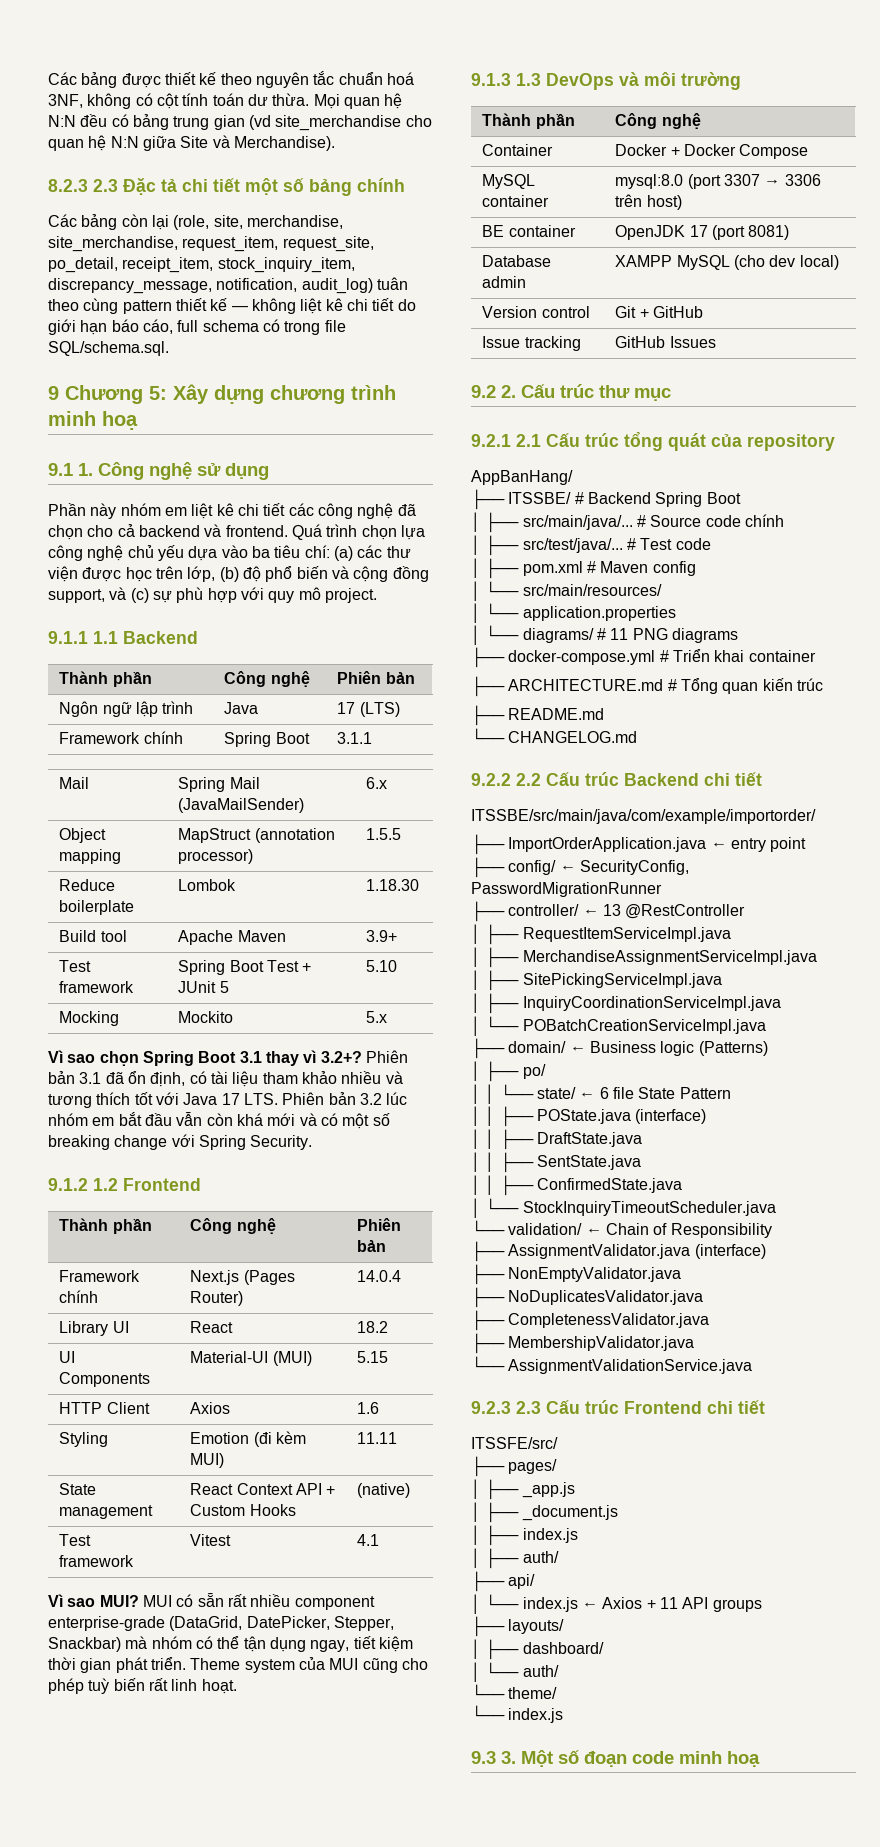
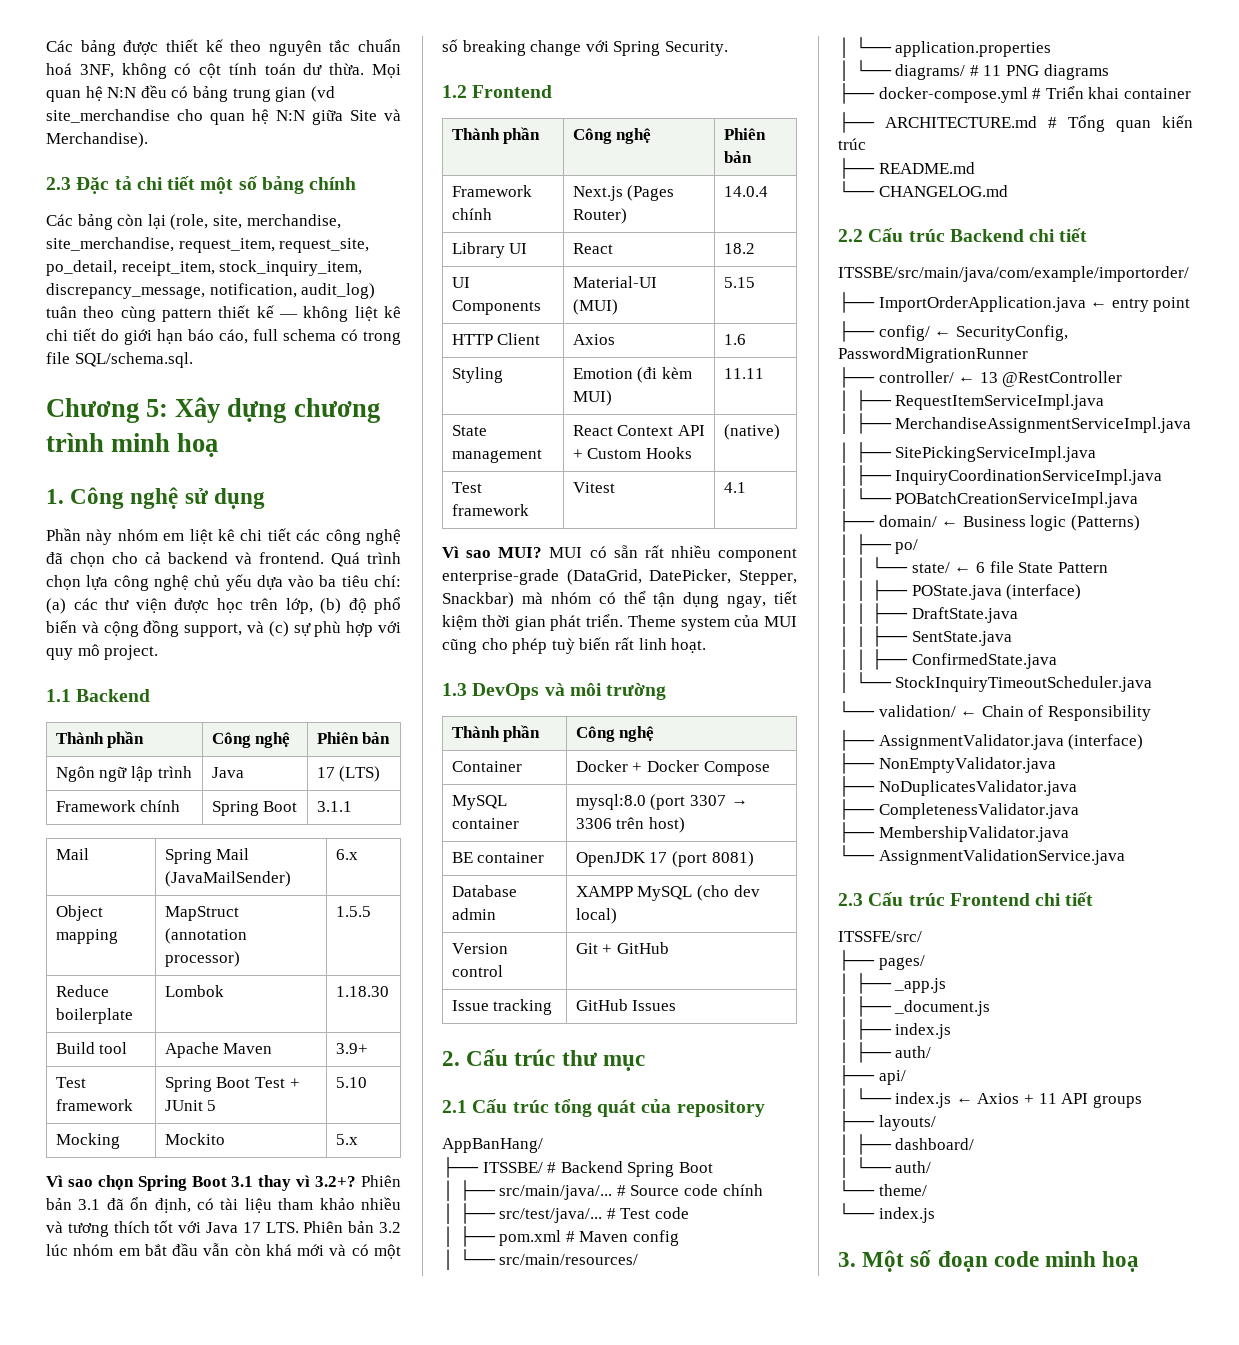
[48,179,88,192] 8.2.3 -> (148, 140) none
[48,386,59,400] 9 -> (193, 360) none
[48,463,73,476] 9.1 -> (219, 445) none
[48,631,88,644] 9.1.1 -> (159, 652) none
[48,1178,88,1191] 9.1.2 -> (728, 48) none
[471,73,511,86] 9.1.3 -> (707, 645) none
[471,385,496,398] 9.2 -> (677, 1005) none
[471,434,511,447] 9.2.1 -> (645, 1063) none
[471,773,511,786] 9.2.2 -> (1008, 191) none
[471,1401,511,1414] 9.2.3 -> (1125, 857) none
[471,1751,496,1764] 9.3 -> (935, 1215) none

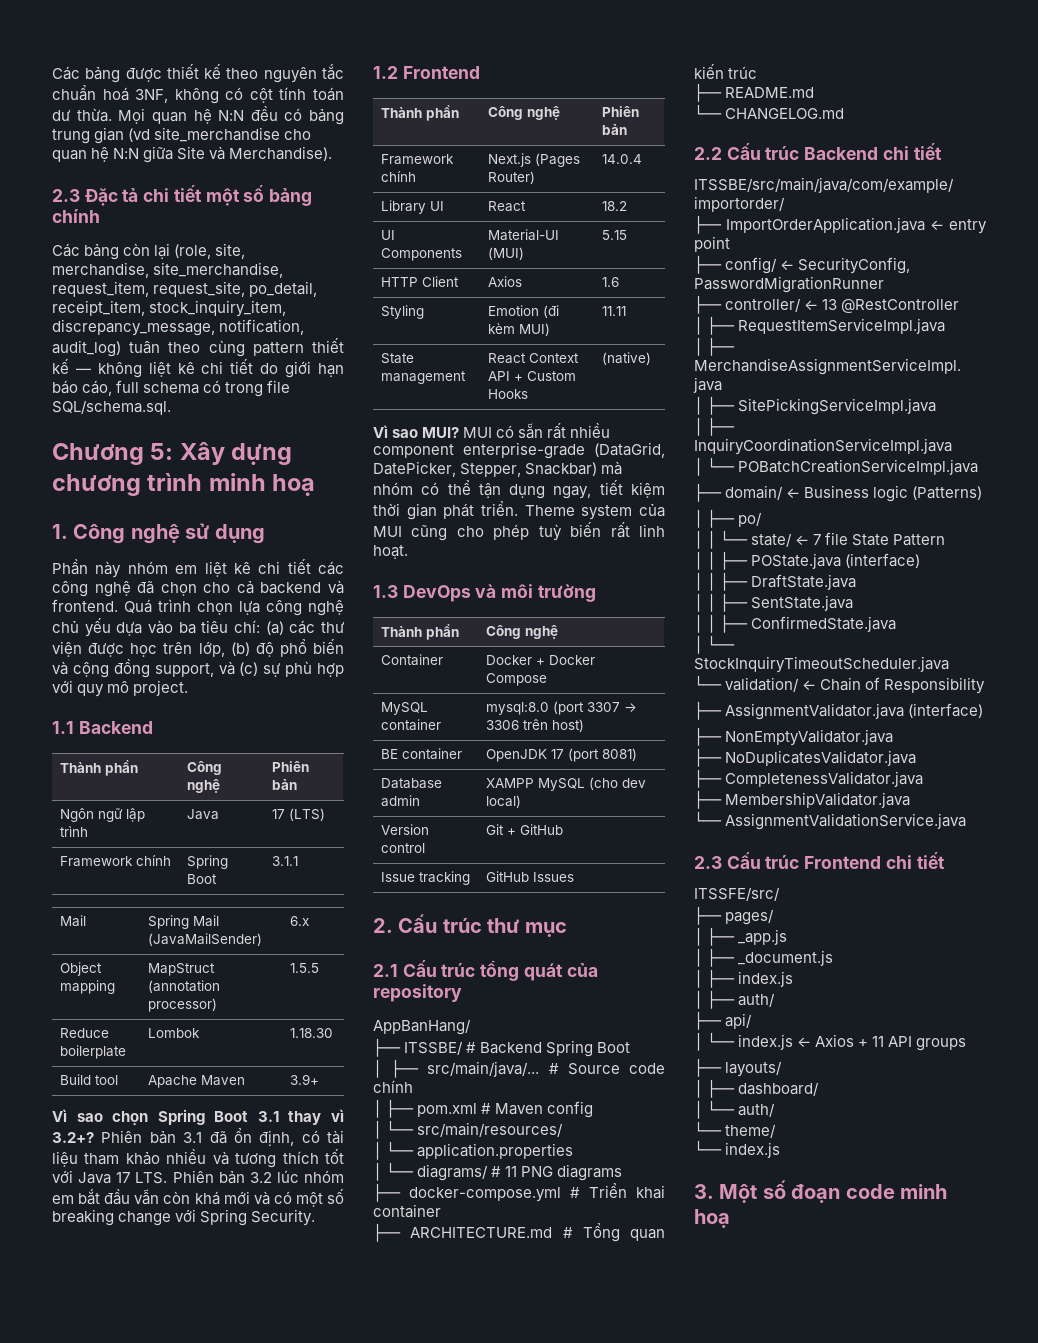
[55,1077,86,1088] [55,1099,133,1111] [164,1077,300,1092] [164,1100,217,1111] [335,1077,367,1088] [55,1133,120,1149] [164,1133,225,1145] [335,1134,358,1145] // Test framework | Spring Boot Test + JUnit 5 | 5.10 // Mocking | Mockito | 5.x -> (320, 1079) none
[451,482,482,493] [451,504,529,516] [572,482,615,493] [723,482,746,493] // Test framework | Vitest | 4.1 -> (652, 358) none
[442,1203,689,1224] // │ ├── src/test/java/... # Test code -> (413, 1086) none
[975,562,985,573] 6 -> [813,534,822,545] 7

